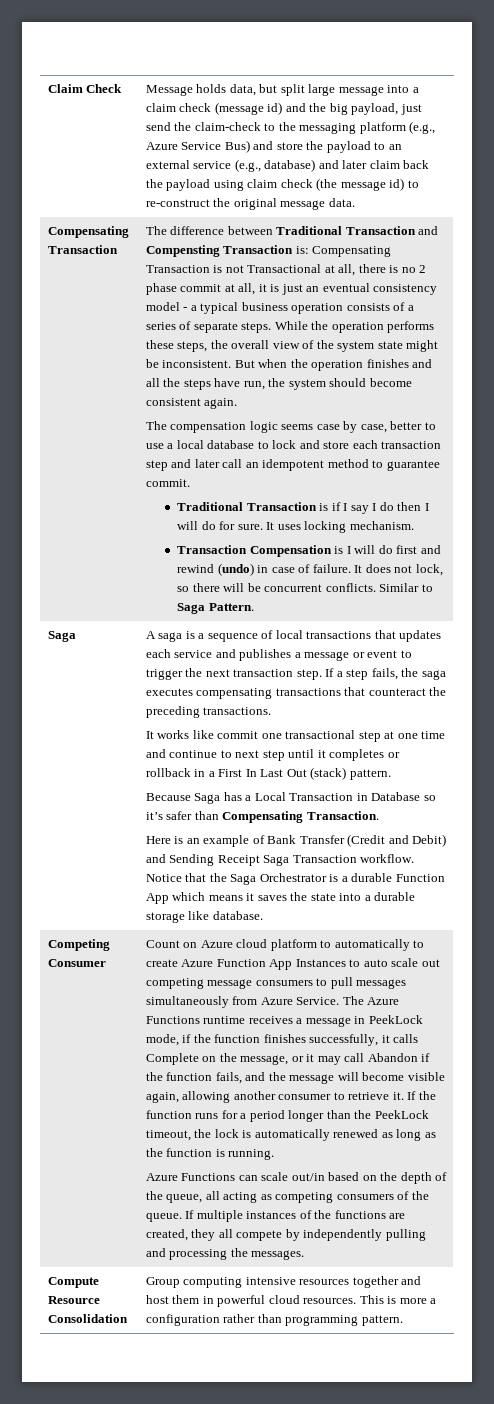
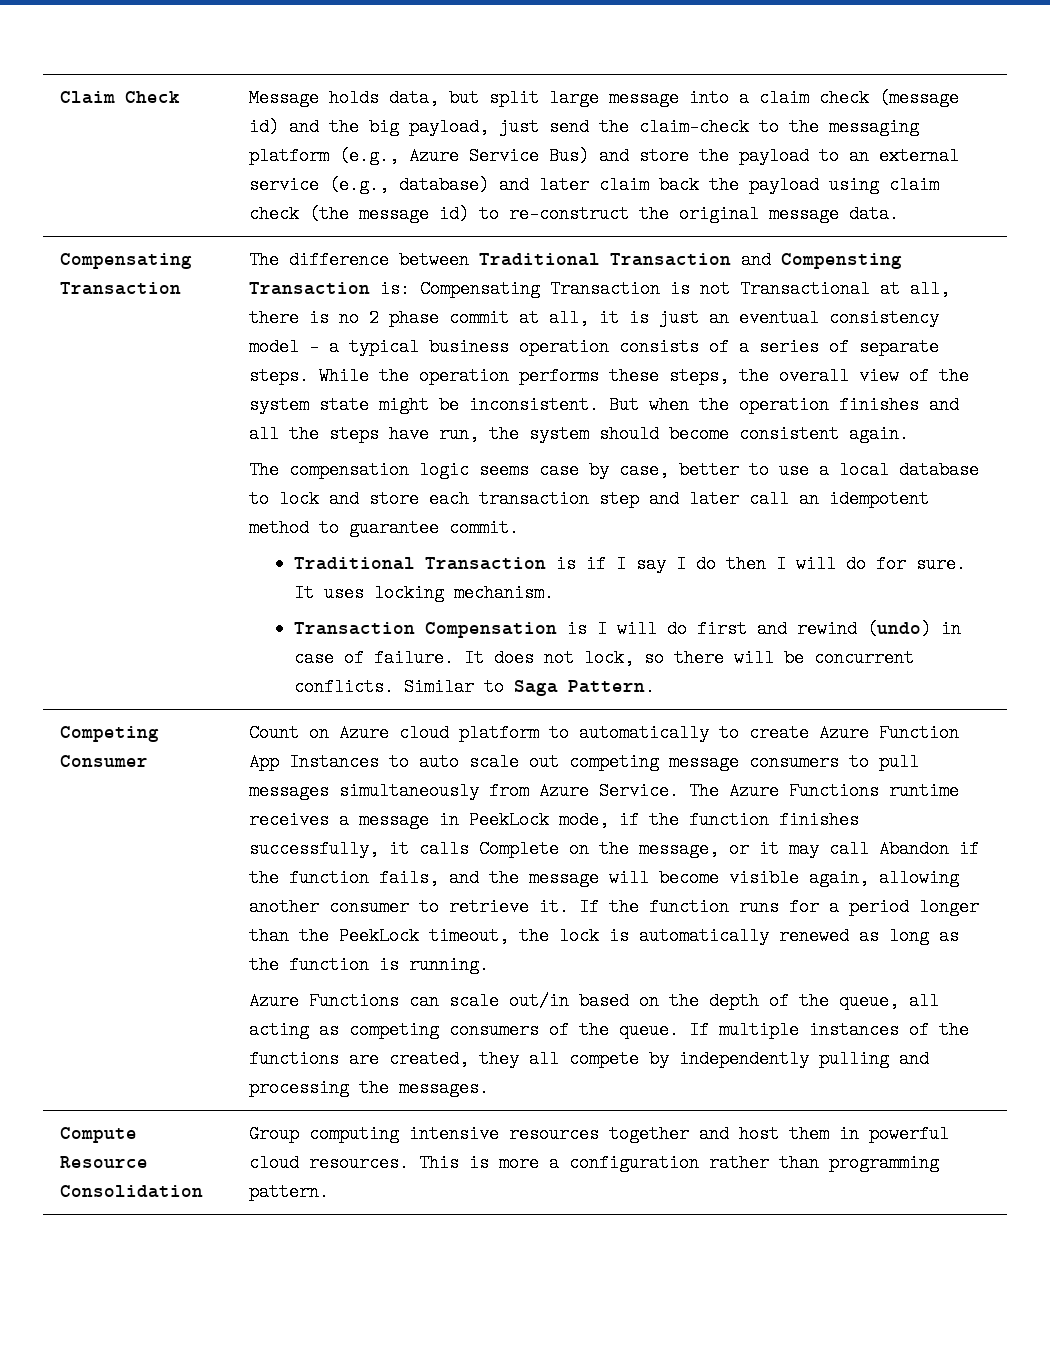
[47,631,76,642] [145,630,442,642] [145,649,412,661] [145,668,446,680] [145,687,447,699] [145,706,272,718] [145,730,446,742] [145,749,400,761] [145,767,391,780] [145,792,436,804] [145,811,379,823] [145,834,447,847] [145,854,415,866] [145,873,445,885] [145,892,416,904] [145,911,263,923] // Saga | A saga is a sequence of local transactions that updates each service and publishes a message or event to trigger the next transaction step. If a step fails, the saga executes compensating transactions that counteract the preceding transactions. // It works like commit one transactional step at one time and continue to next step until it completes or rollback in a First In Last Out (stack) pattern. // Because Saga has a Local Transaction in Database so it’s safer than Compensating Transaction. // Here is an example of Bank Transfer (Credit and Debit) and Sending Receipt Saga Transaction workflow. Notice that the Saga Orchestrator is a durable Function App which means it saves the state into a durable storage like database. -> (655, 687) none

